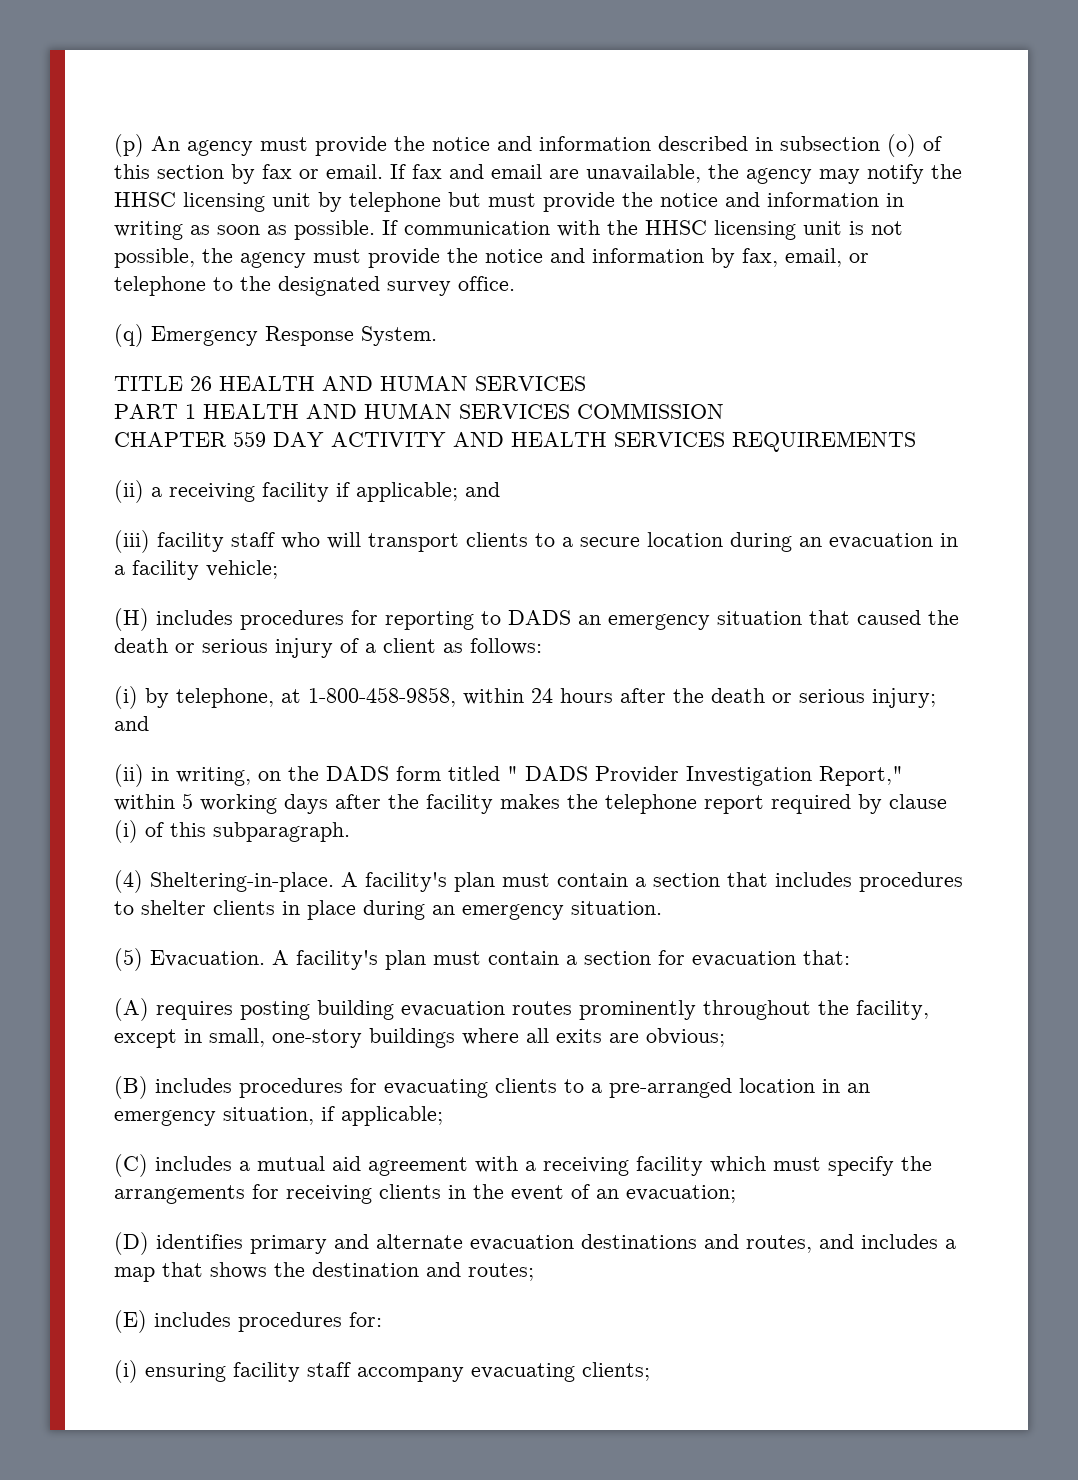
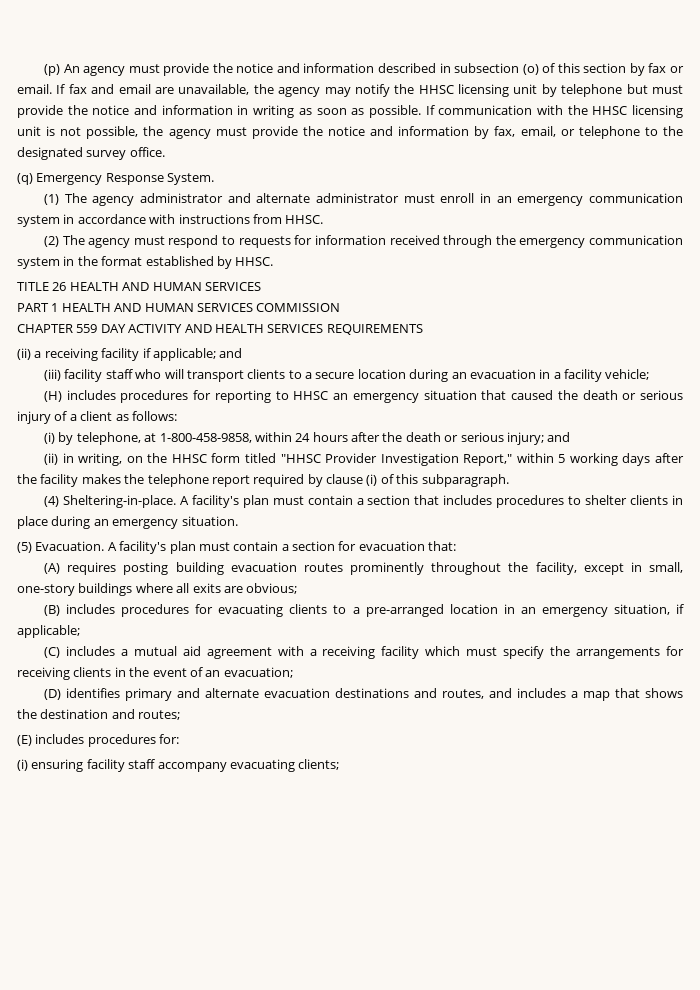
(437, 336) none -> [44,193,683,206] [17,214,324,227] [44,235,683,248] [17,256,274,269] // (1) The agency administrator and alternate administrator must enroll in an emergency communication system in accordance with instructions from HHSC. // (2) The agency must respond to requests for information received through the emergency communication system in the format established by HHSC.
[508,610,571,625] DADS -> [293,391,329,400] HHSC
[326,766,389,781] DADS -> [171,454,207,463] HHSC
[507,766,588,781] " DADS -> [280,454,321,463] "HHSC

